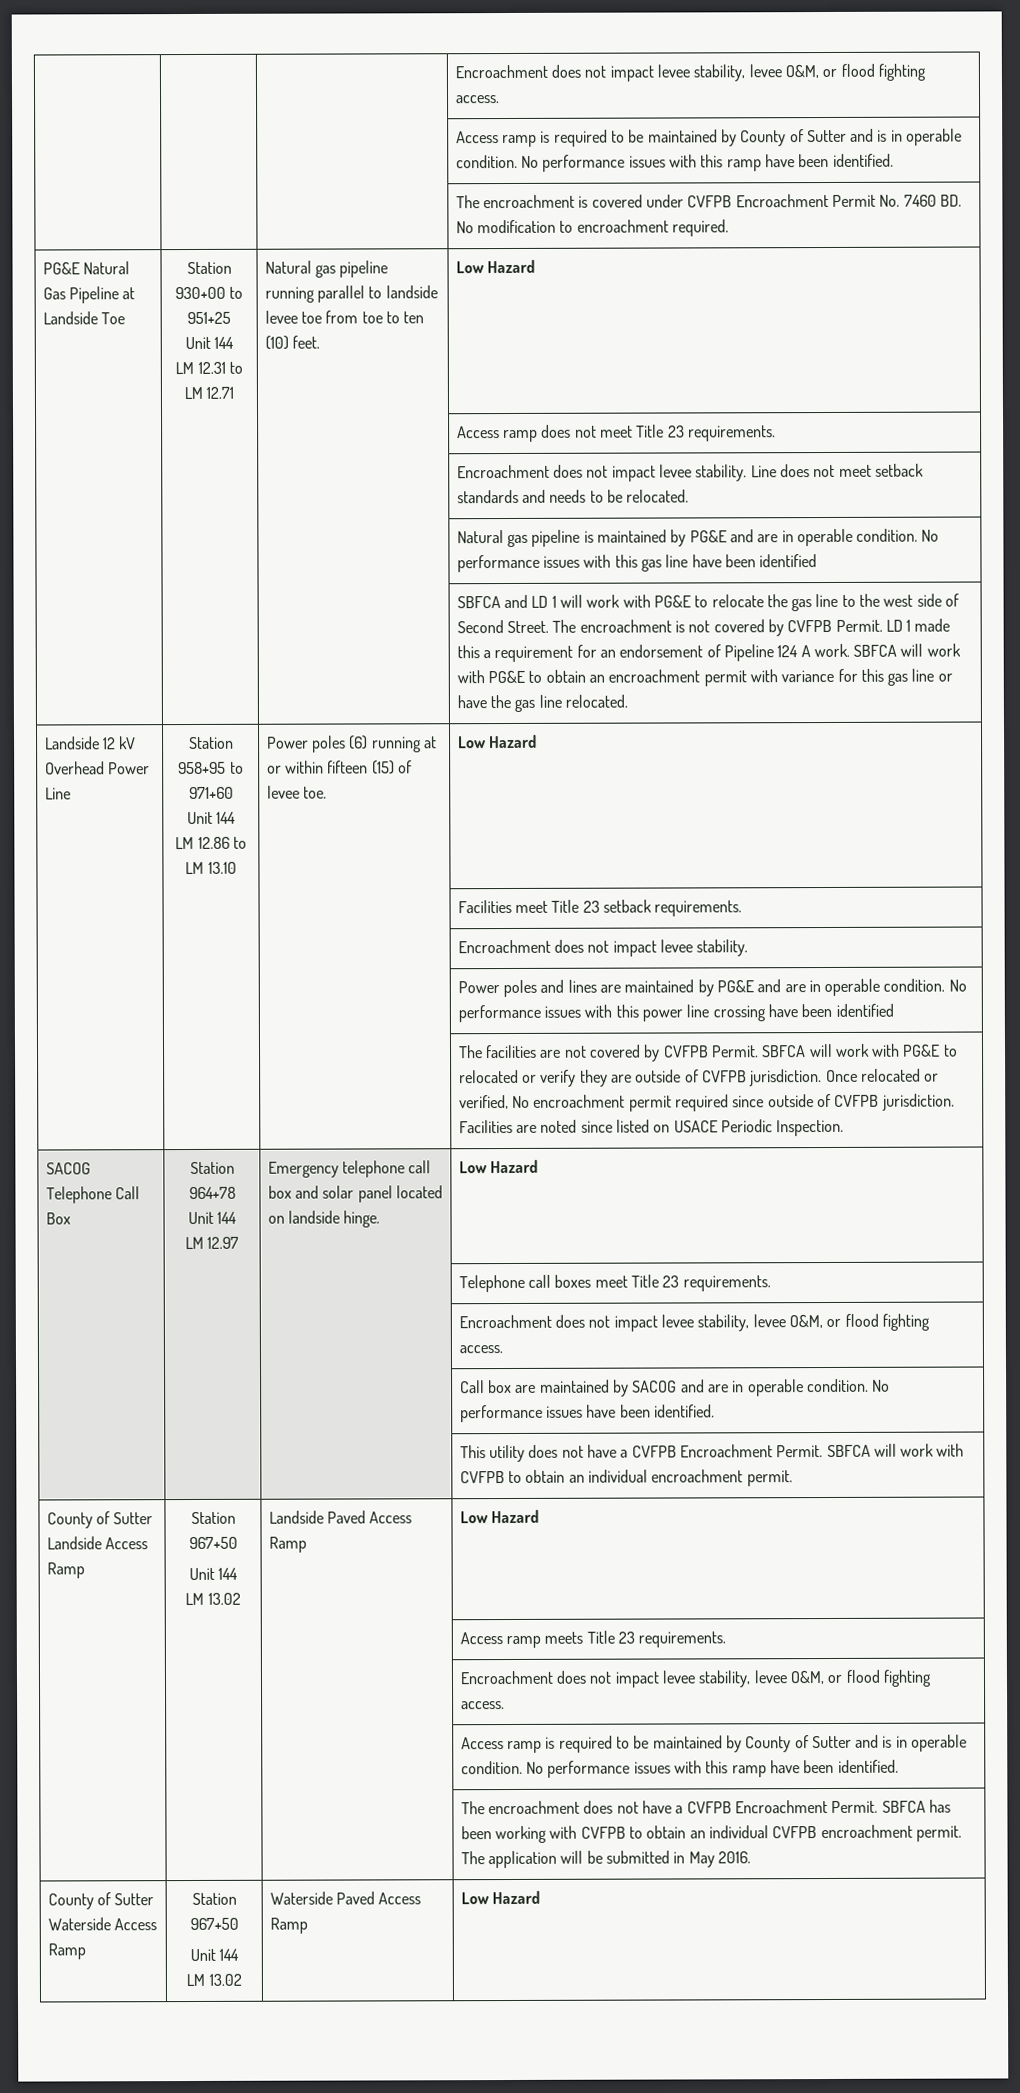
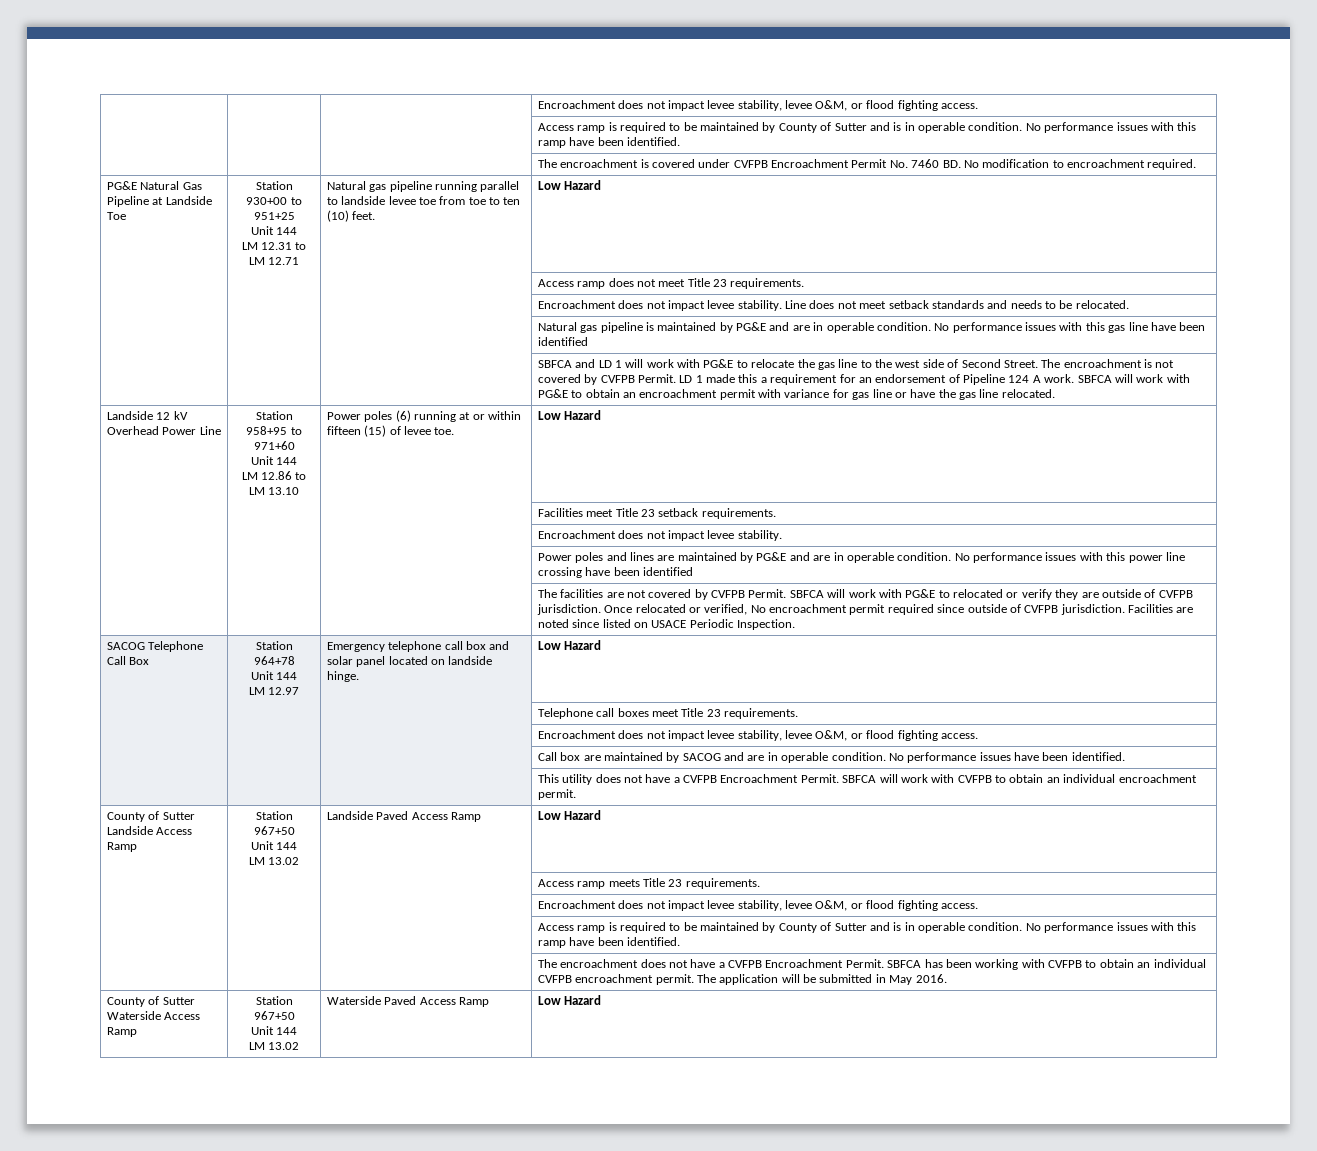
[860,668,884,682] this -> (849, 393) none

